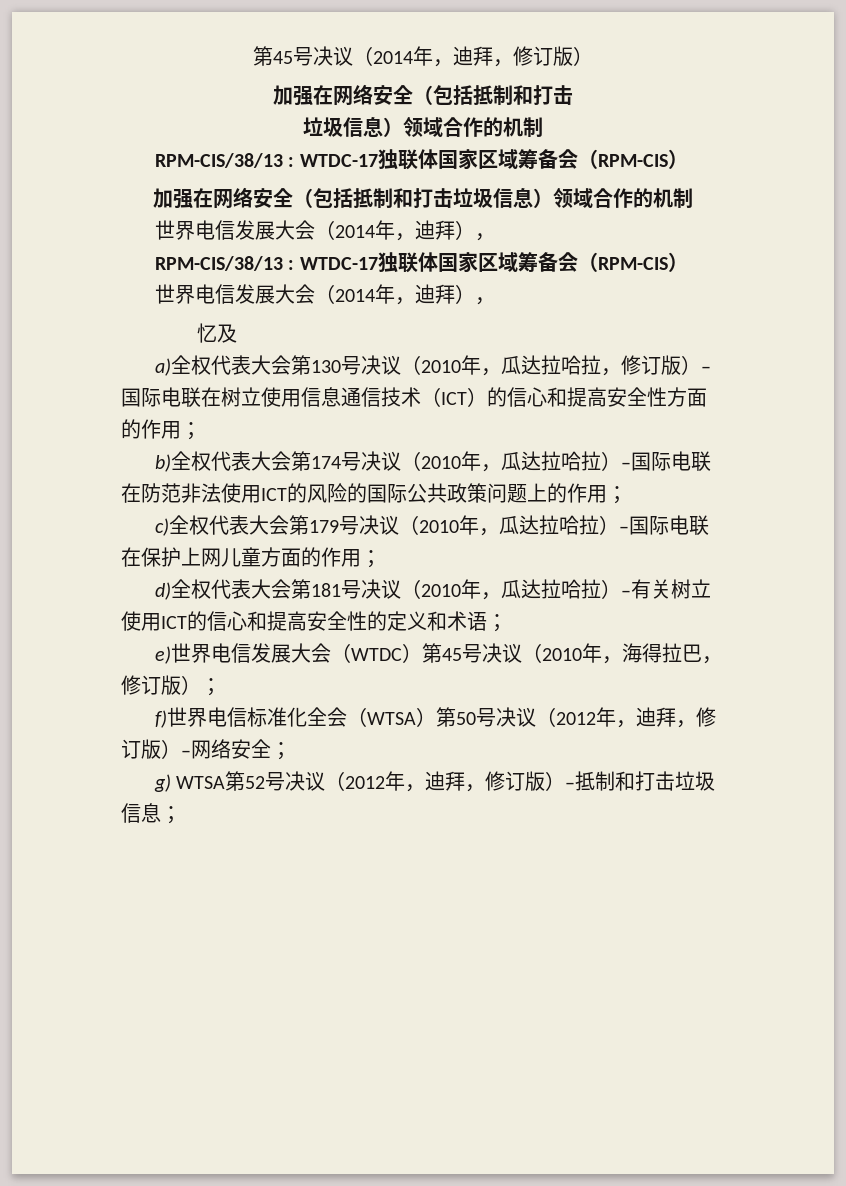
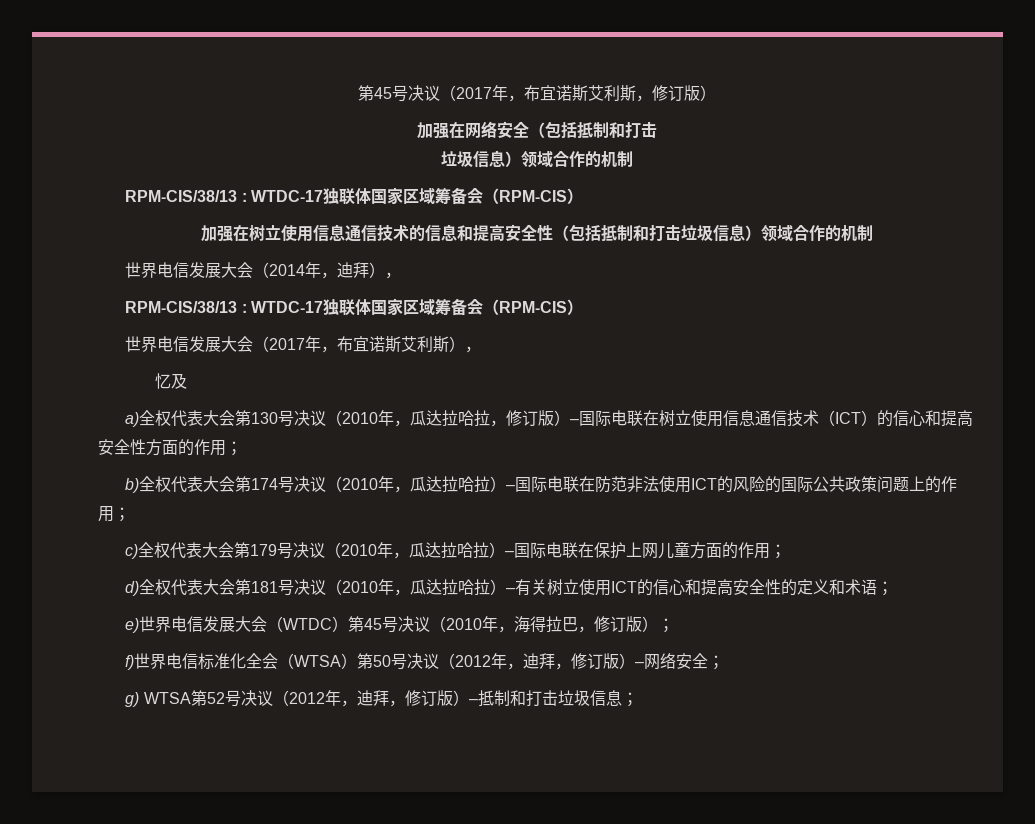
[253,46,493,67] 第45号决议（2014年，迪拜 -> [357,85,636,102] 第45号决议（2017年，布宜诺斯艾利斯
[213,187,293,209] 网络安全 -> [248,224,553,242] 树立使用信息通信技术的信息和提高安全性
[335,284,456,305] 2014年，迪拜 -> [269,336,450,353] 2017年，布宜诺斯艾利斯

